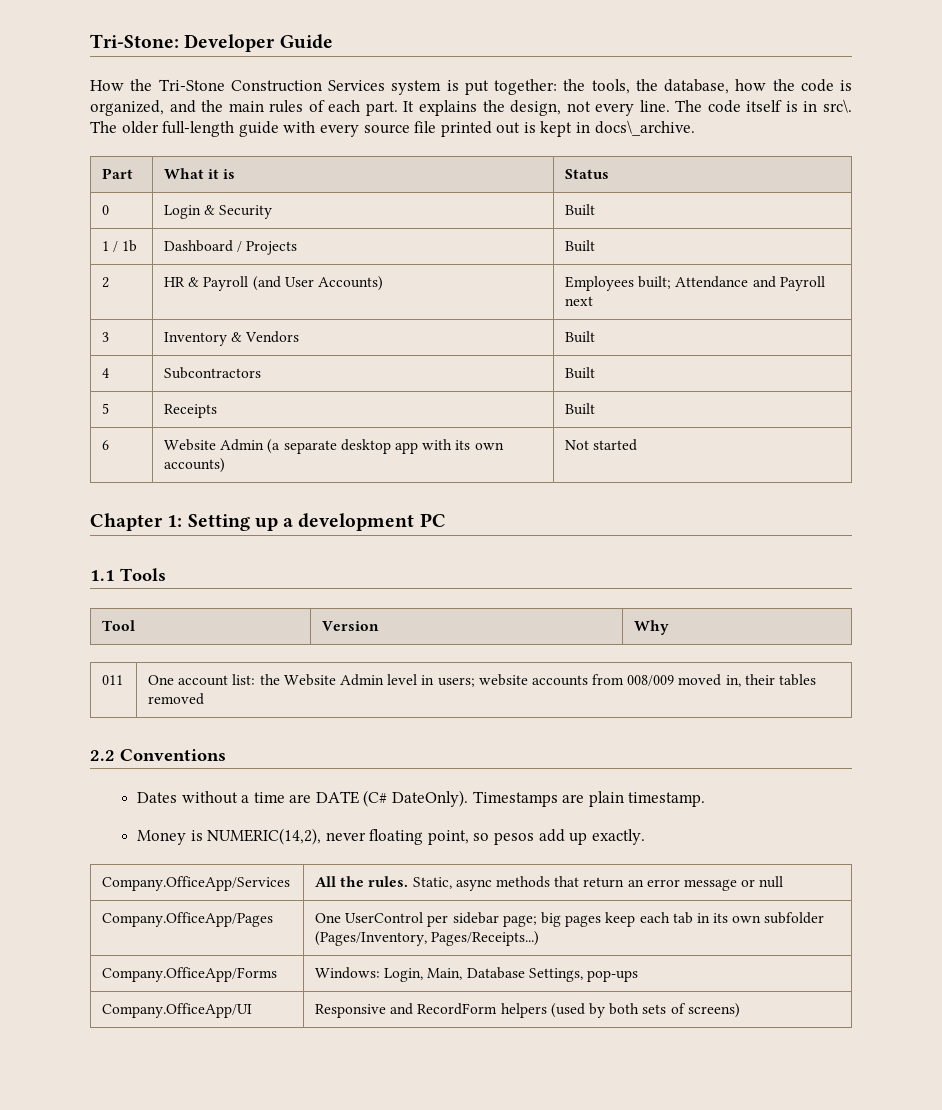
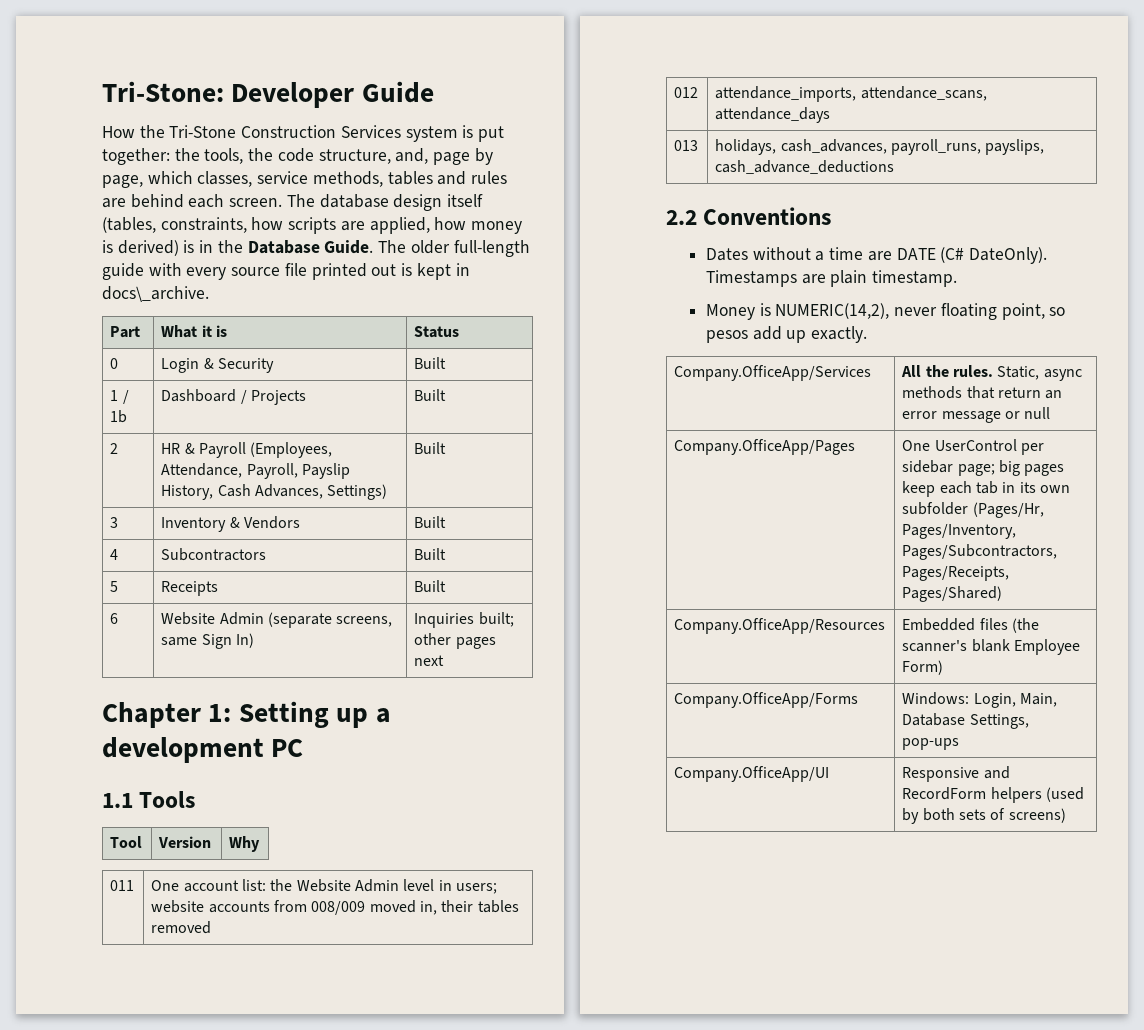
[664,79,852,94] [90,99,852,116] database, how the code is organized, and the main rules of each part. It explains the design, not every line. The code itself is in src\. -> [277,148,493,165] [102,171,508,188] [102,194,484,211] [102,217,523,234] [102,240,374,256] code structure, and, page by page, which classes, service methods, tables and rules are behind each screen. The database design itself (tables, constraints, how scripts are applied, how money is derived) is in the Database Guide.
[252,276,383,291] [565,276,825,291] [565,296,594,306] (and User Accounts) | Employees built; Attendance and Payroll next -> [250,442,333,458] [161,463,350,479] [161,484,388,500] [414,442,447,454] (Employees, Attendance, Payroll, Payslip History, Cash Advances, Settings) | Built
[267,439,504,454] [164,458,226,473] [565,439,638,451] (a separate desktop app with its own accounts) | Not started -> [267,612,393,628] [161,633,254,649] [414,612,514,628] [414,633,496,649] [414,655,445,666] (separate screens, same Sign In) | Inquiries built; other pages next
(205, 699) none -> [674,87,699,98] [715,86,987,102] [715,107,831,123] [674,140,699,151] [715,139,1045,155] [715,160,895,174] // 012 | attendance_imports, attendance_scans, attendance_days // 013 | holidays, cash_advances, payroll_runs, payslips, cash_advance_deductions
[315,931,540,946] (Pages/Inventory, Pages/Receipts...) -> [972,502,1044,518] [902,524,1017,539] [902,544,1058,560] [902,566,1010,581] [902,586,1003,602] [674,618,886,634] [902,618,1039,633] [902,639,1080,655] [902,660,944,675] (Pages/Hr, Pages/Inventory, Pages/Subcontractors, Pages/Receipts, Pages/Shared) // Company.OfficeApp/Resources | Embedded files (the scanner's blank Employee Form)

